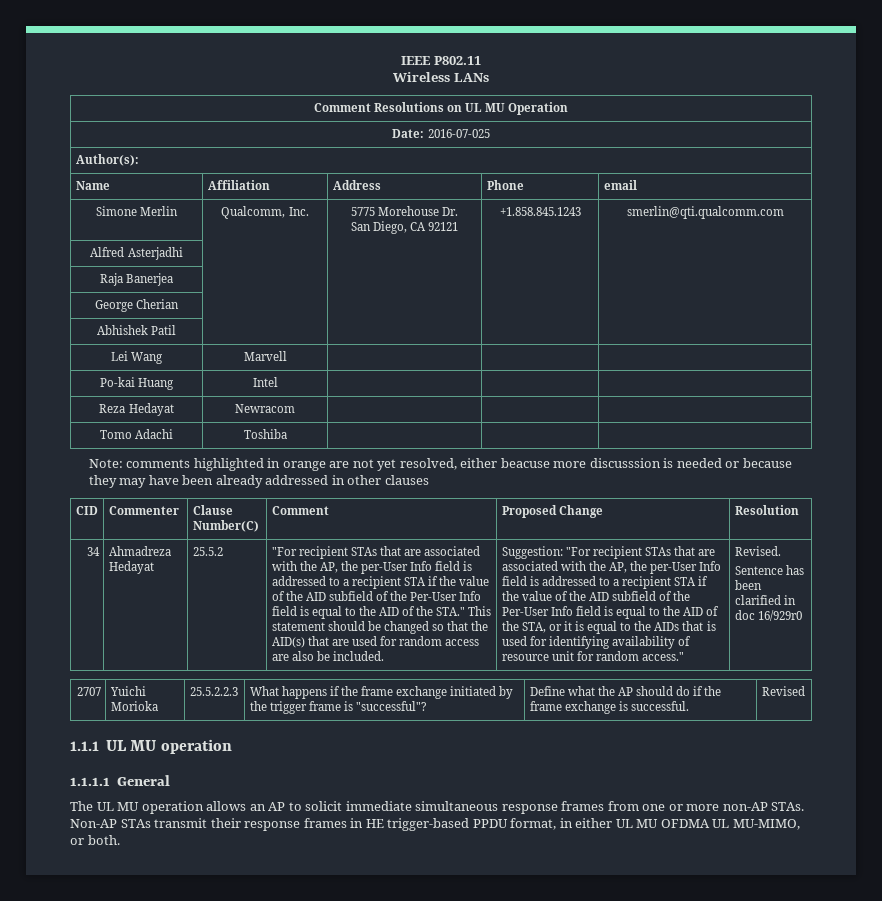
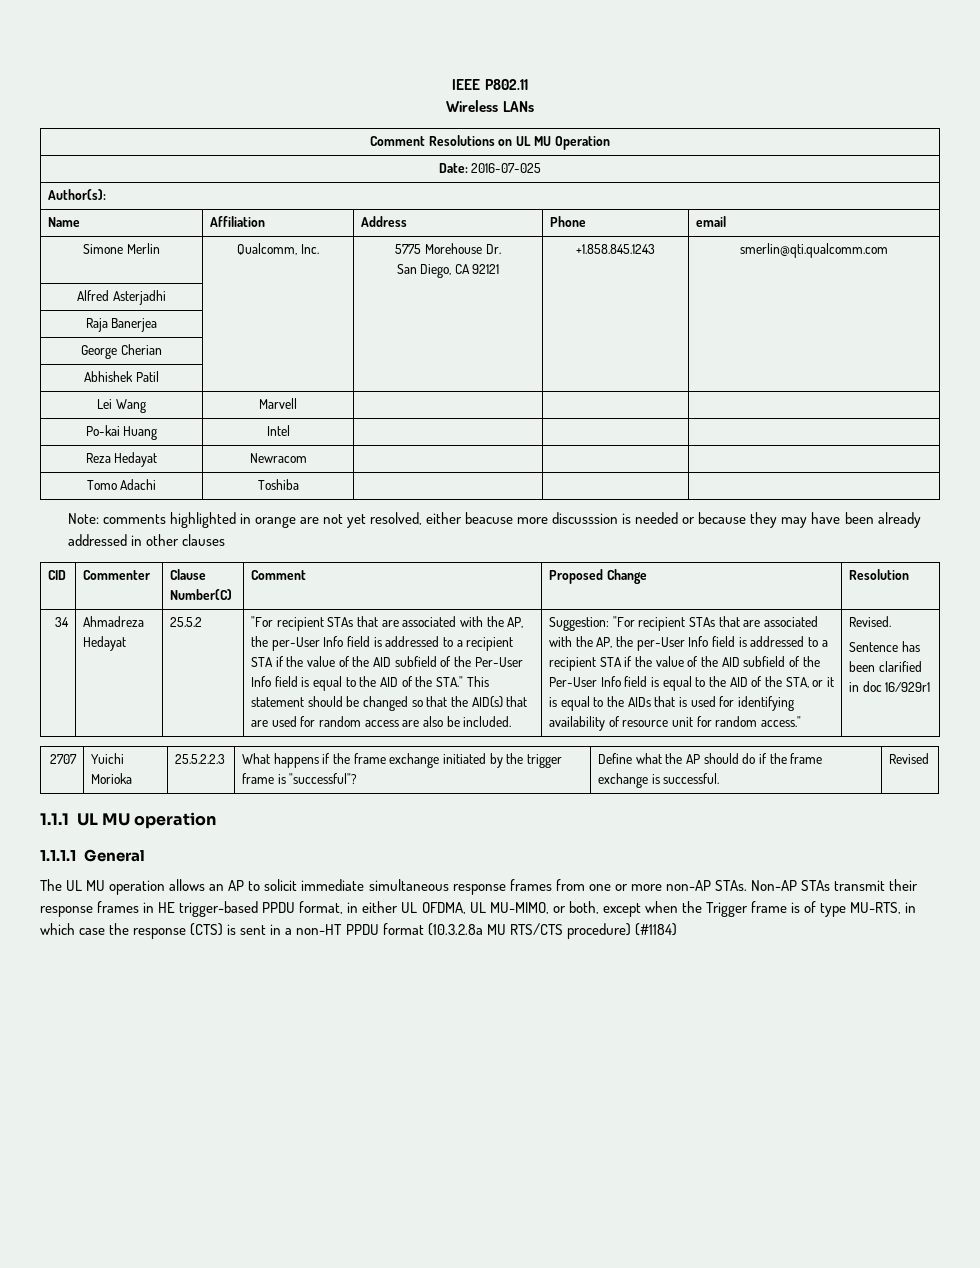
[757,610,802,621] 16/929r0 -> [885,682,931,692] 16/929r1
[636,819,710,828] MU OFDMA -> [421,902,466,914] OFDMA,
[87,835,120,845] both. -> [568,901,917,917] [40,923,677,939] both, except when the Trigger frame is of type MU-RTS, in which case the response (CTS) is sent in a non-HT PPDU format (10.3.2.8a MU RTS/CTS procedure) (#1184)

